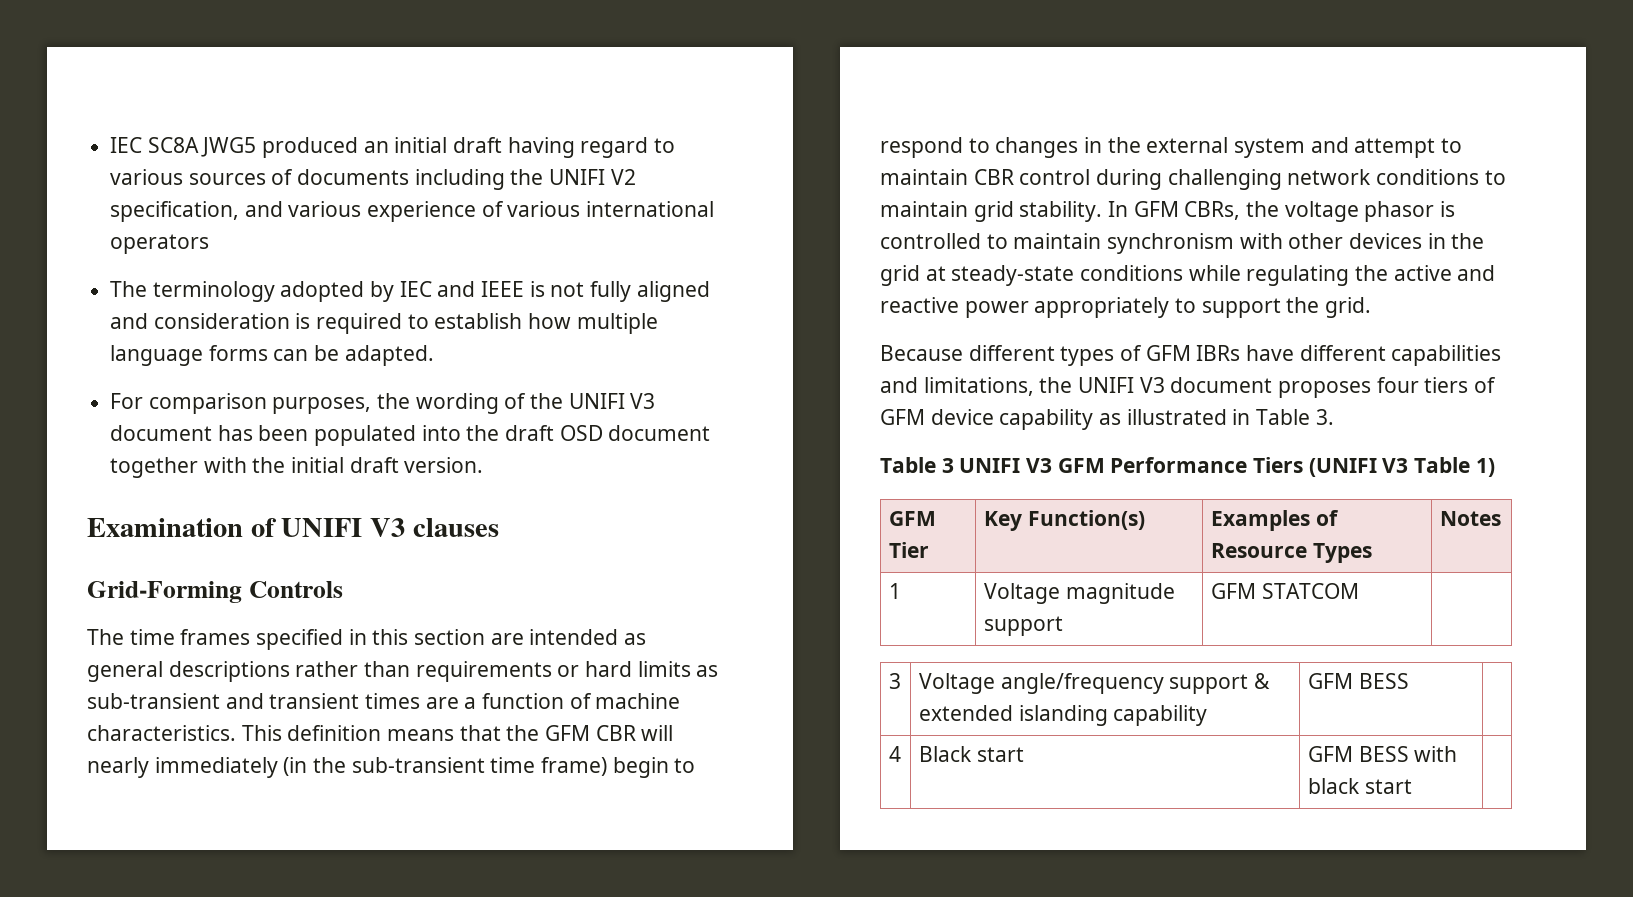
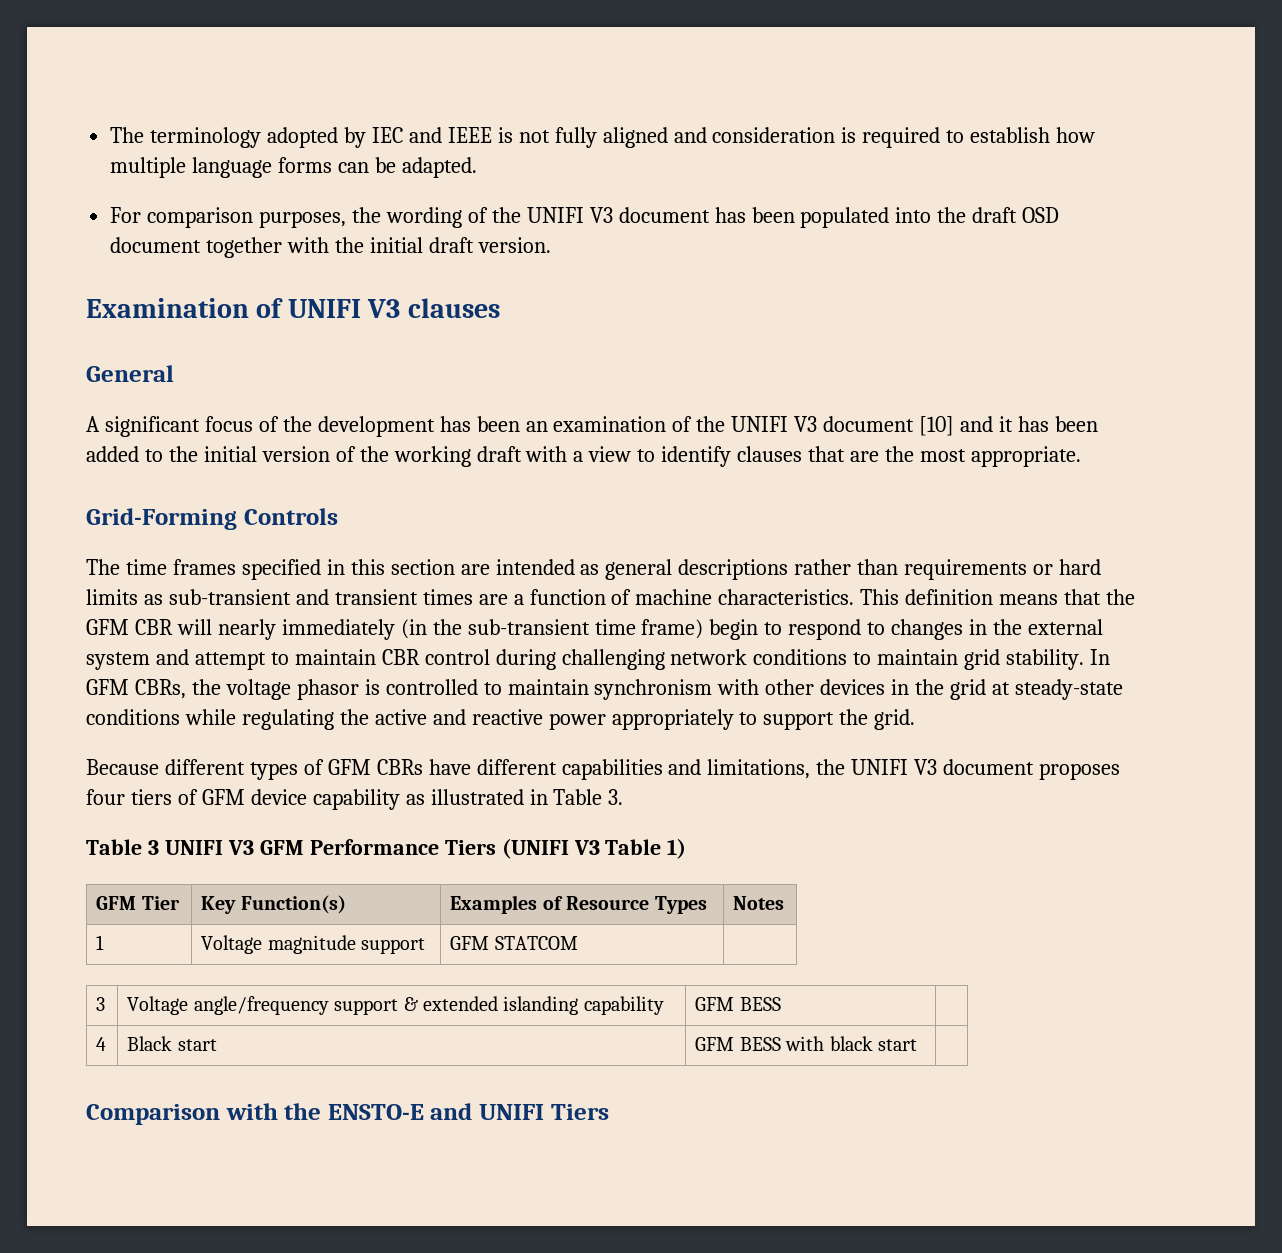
[110,137,676,158] [110,169,636,190] [110,201,715,222] [110,234,210,254] IEC SC8A JWG5 produced an initial draft having regard to various sources of documents including the UNIFI V2 specification, and various experience of various international operators // -> (110, 135) none
(499, 527) none -> [86,365,174,382] [86,416,1098,437] [86,446,1081,467] // General // A significant focus of the development has been an examination of the UNIFI V3 document [10] and it has been added to the initial version of the working draft with a view to identify clauses that are the most appropriate.
[1196,345,1241,361] IBRs -> [376,759,423,775] CBRs
(1412, 786) none -> [86,1103,609,1125] // Comparison with the ENSTO-E and UNIFI Tiers

